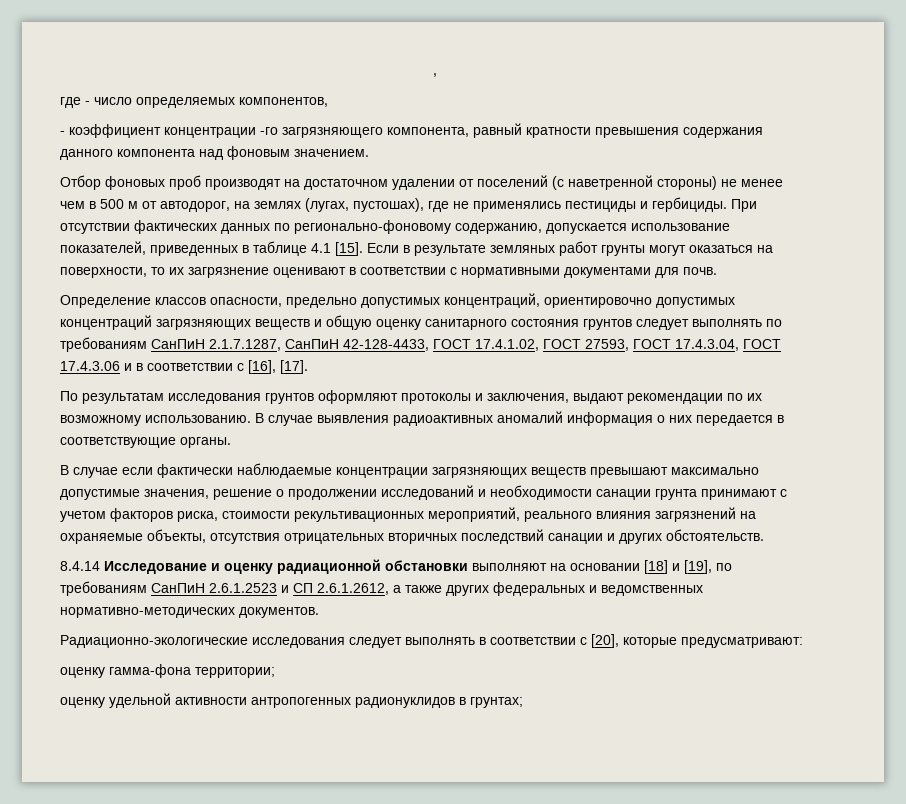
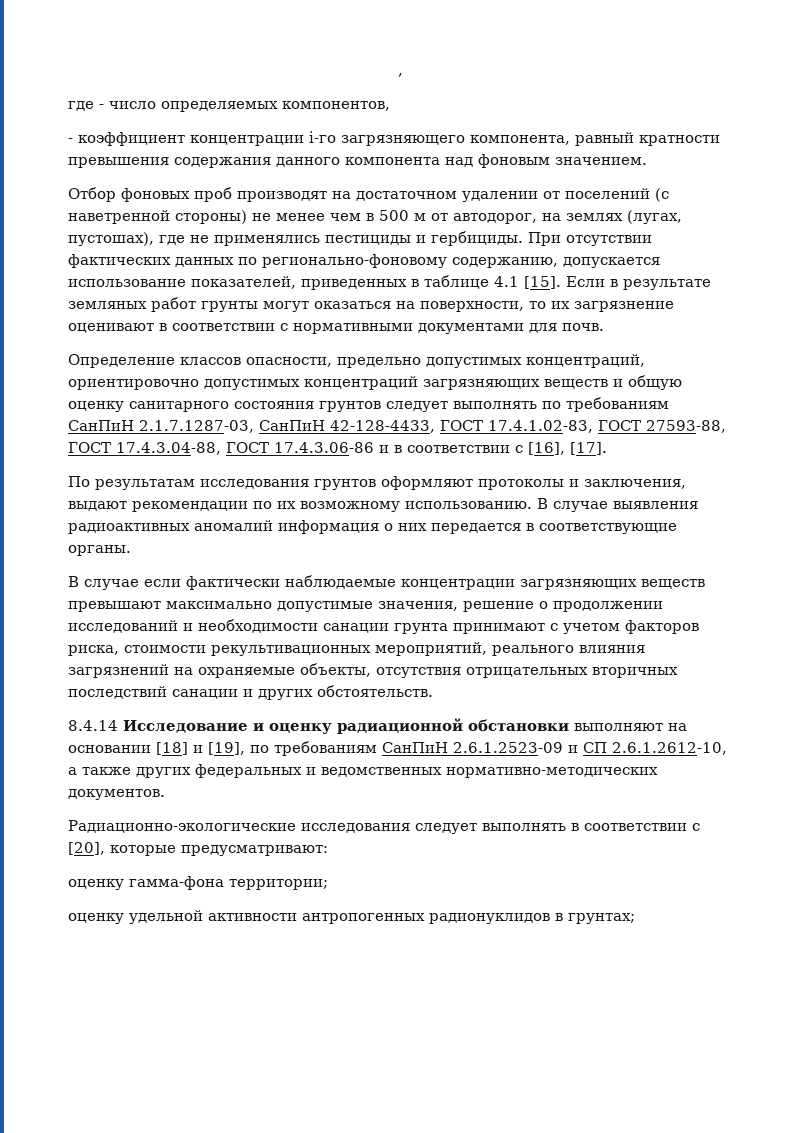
[260,127,278,135] -го -> [309,131,336,143] i-го
[209,339,281,351] 2.1.7.1287, -> [139,420,254,433] 2.1.7.1287-03,
[475,339,781,351] [60,361,120,371] 17.4.1.02, ГОСТ 27593, ГОСТ 17.4.3.04, ГОСТ 17.4.3.06 -> [488,420,726,433] [68,442,374,455] 17.4.1.02-83, ГОСТ 27593-88, ГОСТ 17.4.3.04-88, ГОСТ 17.4.3.06-86
[209,583,277,593] 2.6.1.2523 -> [453,742,563,753] 2.6.1.2523-09
[317,583,389,595] 2.6.1.2612, -> [612,742,727,755] 2.6.1.2612-10,

